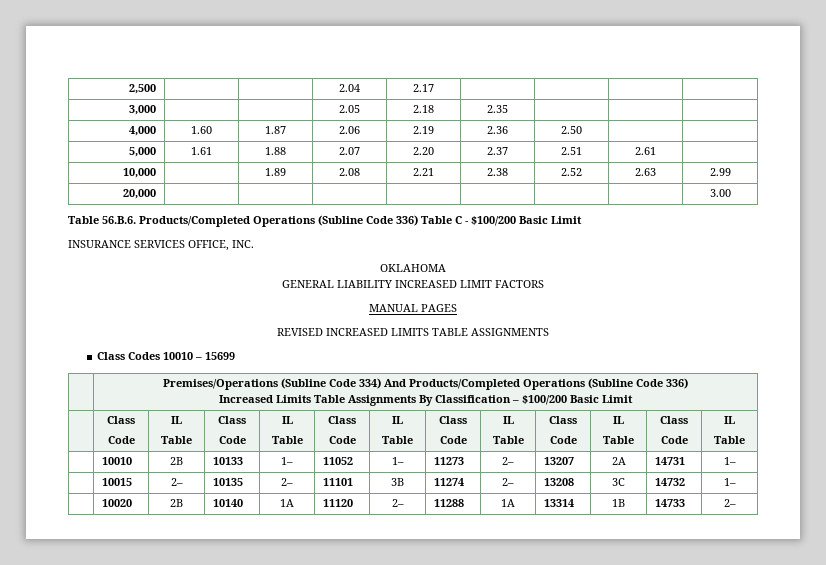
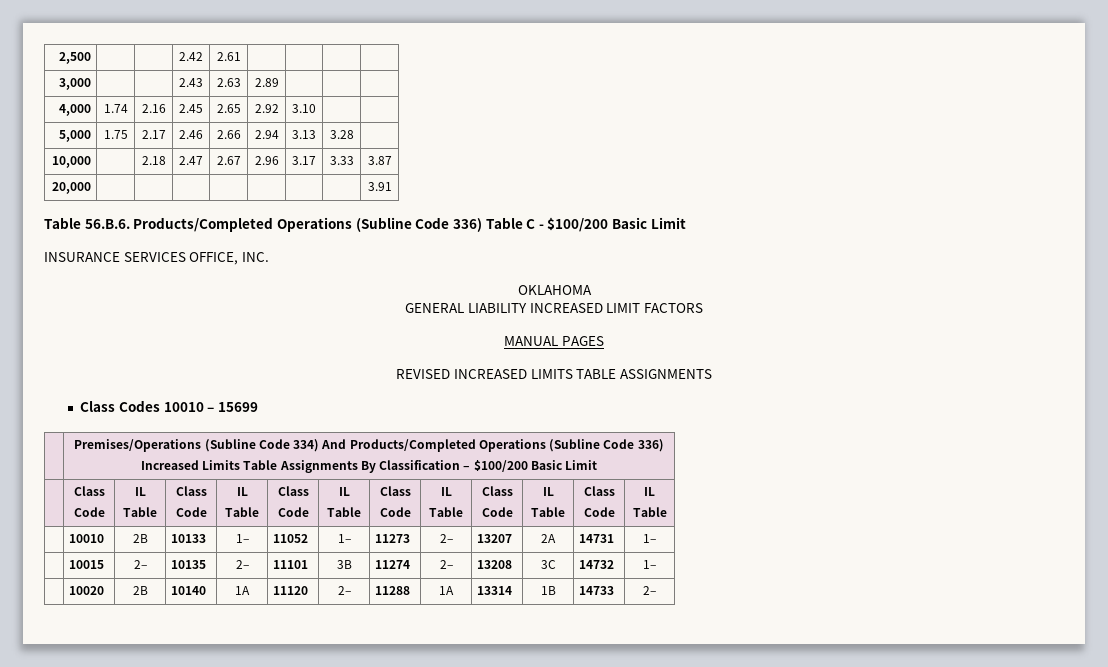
[339,84,360,92] [413,84,434,92] 2.04 | 2.17 -> [179,52,203,61] [216,52,241,61] 2.42 | 2.61
[339,105,360,113] [413,105,434,113] [487,105,508,113] [129,126,157,136] [191,126,212,134] [265,126,286,134] [339,126,360,134] [413,126,434,134] [487,126,508,134] [561,126,582,134] [129,147,157,157] [191,147,212,155] [265,147,286,155] [339,147,360,155] [413,147,434,155] [487,147,508,155] [561,147,582,155] [635,147,656,155] [123,168,157,178] [265,168,286,176] [339,168,360,176] [413,168,434,176] [487,168,508,176] [561,168,582,176] [635,168,656,176] [709,168,731,176] 2.05 | 2.18 | 2.35 | | | // 4,000 | 1.60 | 1.87 | 2.06 | 2.19 | 2.36 | 2.50 | | // 5,000 | 1.61 | 1.88 | 2.07 | 2.20 | 2.37 | 2.51 | 2.61 | // 10,000 | | 1.89 | 2.08 | 2.21 | 2.38 | 2.52 | 2.63 | 2.99 -> [179,78,203,87] [216,78,241,87] [254,78,279,87] [58,104,91,116] [103,104,128,113] [141,104,166,113] [179,104,203,113] [216,104,241,113] [254,104,279,113] [292,104,316,113] [58,130,91,142] [103,130,128,139] [141,130,166,139] [179,130,203,139] [216,130,241,139] [254,130,279,139] [292,130,316,139] [329,130,354,139] [51,156,91,168] [141,156,166,165] [179,156,203,165] [216,156,241,165] [254,156,279,165] [292,156,316,165] [329,156,354,165] [367,156,392,165] 2.43 | 2.63 | 2.89 | | | // 4,000 | 1.74 | 2.16 | 2.45 | 2.65 | 2.92 | 3.10 | | // 5,000 | 1.75 | 2.17 | 2.46 | 2.66 | 2.94 | 3.13 | 3.28 | // 10,000 | | 2.18 | 2.47 | 2.67 | 2.96 | 3.17 | 3.33 | 3.87
[709,189,731,197] 3.00 -> [367,182,392,191] 3.91

